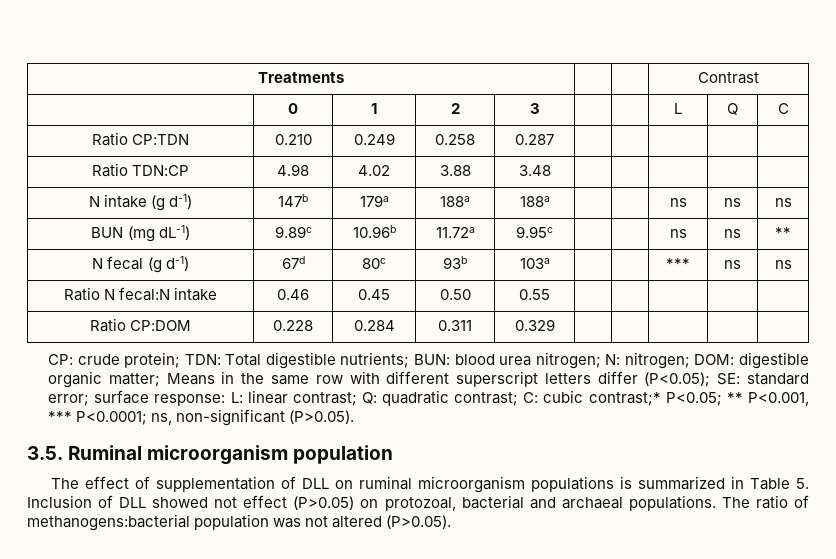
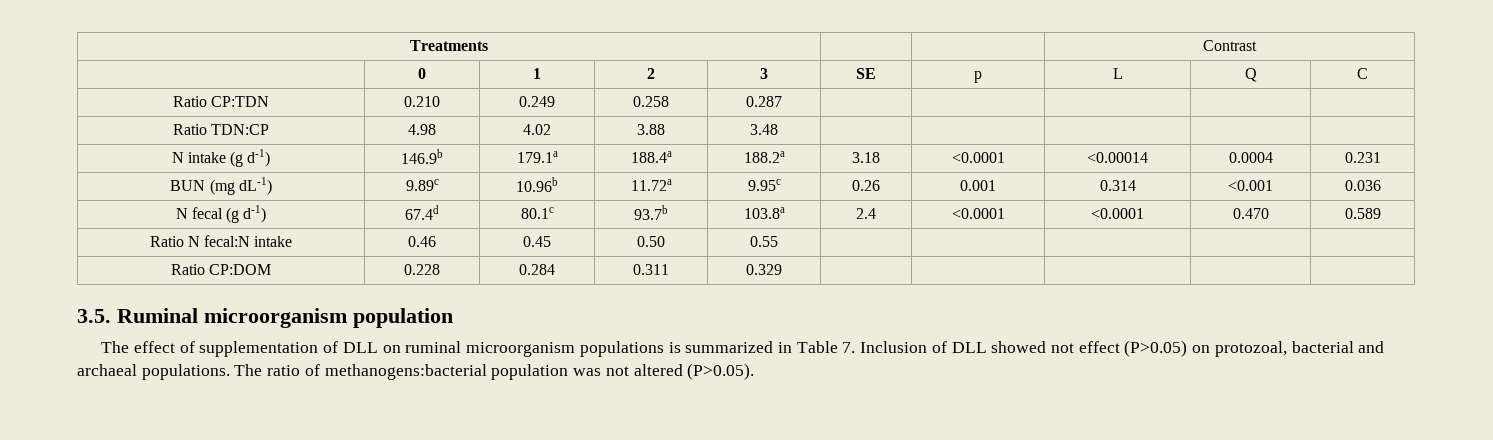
(540, 108) | -> [856,68,876,79] [974,71,982,83] SE | p
[278,194,308,207] [359,195,389,207] [440,196,470,207] [519,196,550,207] [669,198,687,207] [724,198,741,207] [774,198,792,207] 147b | 179a | 188a | 188a | | | ns | ns | ns -> [401,149,443,164] [516,151,558,163] [630,151,672,163] [743,151,785,163] [852,152,880,163] [951,152,1005,163] [1087,152,1148,163] [1228,152,1273,163] [1344,152,1381,163] 146.9b | 179.1a | 188.4a | 188.2a | 3.18 | <0.0001 | <0.00014 | 0.0004 | 0.231
[669,229,687,238] [724,229,741,238] [775,227,791,238] | | ns | ns | ** -> [852,180,880,191] [960,180,996,191] [1099,180,1136,191] [1228,180,1273,191] [1344,180,1381,191] 0.26 | 0.001 | 0.314 | <0.001 | 0.036
[281,256,305,269] [362,258,386,269] [443,256,467,269] [519,258,550,269] [665,258,690,269] [724,260,741,269] [774,260,792,269] 67d | 80c | 93b | 103a | | | *** | ns | ns -> [405,205,439,220] [520,207,554,219] [634,205,668,220] [743,207,785,219] [856,208,876,219] [951,208,1005,219] [1091,208,1144,219] [1232,208,1269,219] [1344,208,1381,219] 67.4d | 80.1c | 93.7b | 103.8a | 2.4 | <0.0001 | <0.0001 | 0.470 | 0.589
[48,352,810,369] [48,371,809,388] [48,390,810,406] [48,409,355,426] // CP: crude protein; TDN: Total digestible nutrients; BUN: blood urea nitrogen; N: nitrogen; DOM: digestible organic matter; Means in the same row with different superscript letters differ (P<0.05); SE: standard error; surface response: L: linear contrast; Q: quadratic contrast; C: cubic contrast;* P<0.05; ** P<0.001, *** P<0.0001; ns, non-significant (P>0.05). -> (782, 269) none
[796,478,809,489] 5. -> [842,342,856,353] 7.

